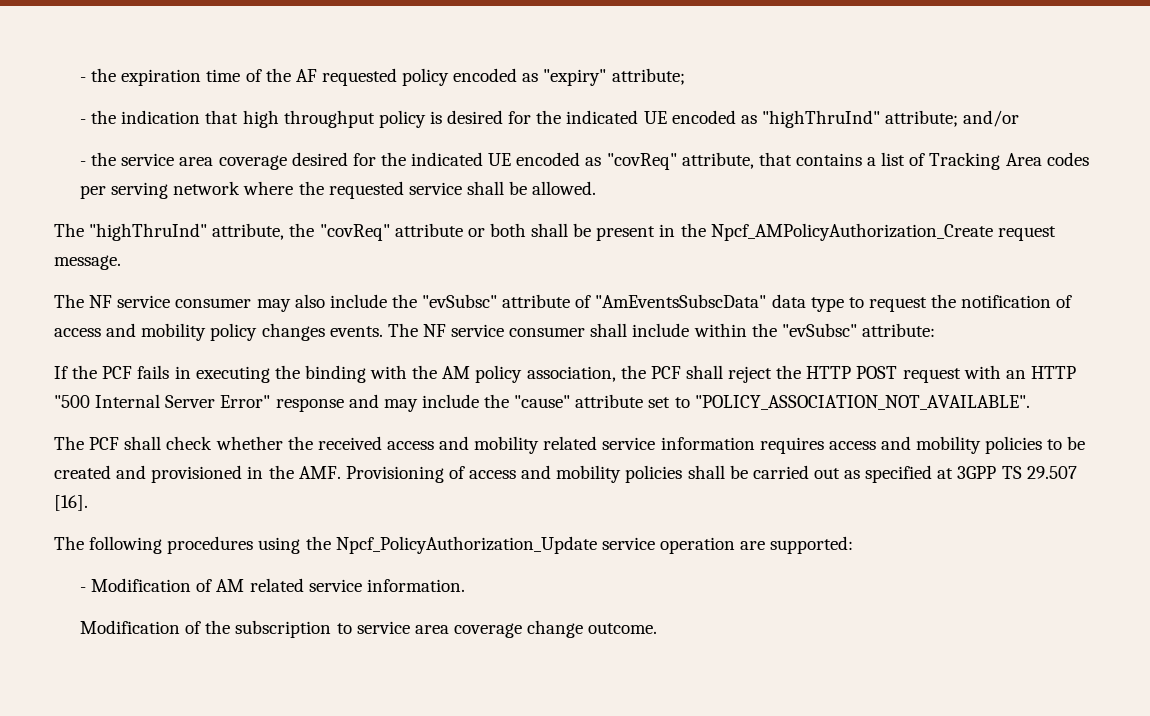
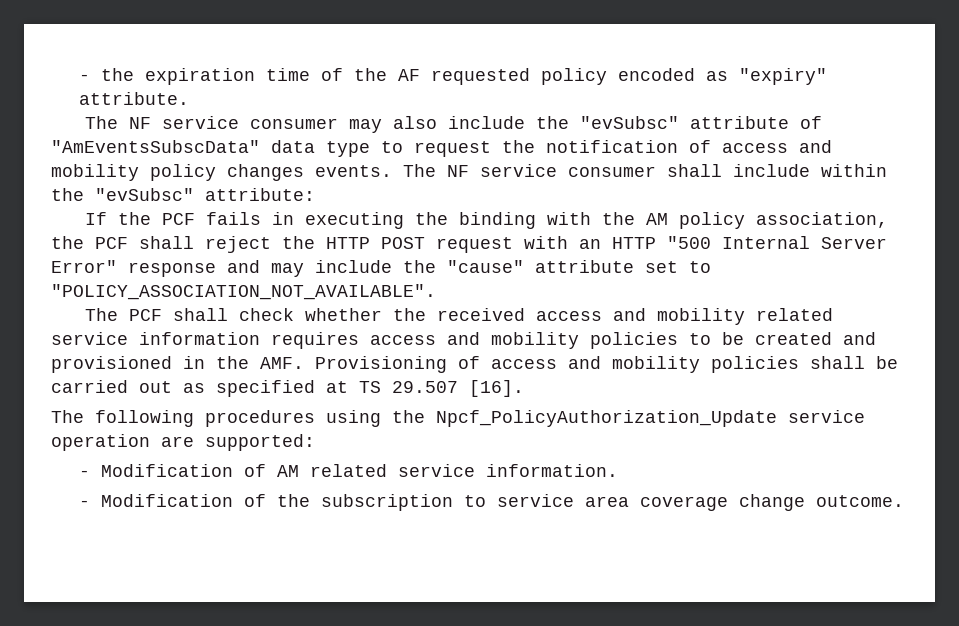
[611,68,685,85] [79,110,1020,128] [79,152,1089,170] [79,181,597,199] [54,223,1056,241] [54,255,121,270] attribute; // - the indication that high throughput policy is desired for the indicated UE encoded as "highThruInd" attribute; and/or // - the service area coverage desired for the indicated UE encoded as "covReq" attribute, that contains a list of Tracking Area codes per serving network where the requested service shall be allowed. // The "highThruInd" attribute, the "covReq" attribute or both shall be present in the Npcf_AMPolicyAuthorization_Create request message. -> [78,92,189,105] attribute.
[957,466,997,479] 3GPP -> (348, 387) none
(465, 585) none -> [78,500,90,507] -

